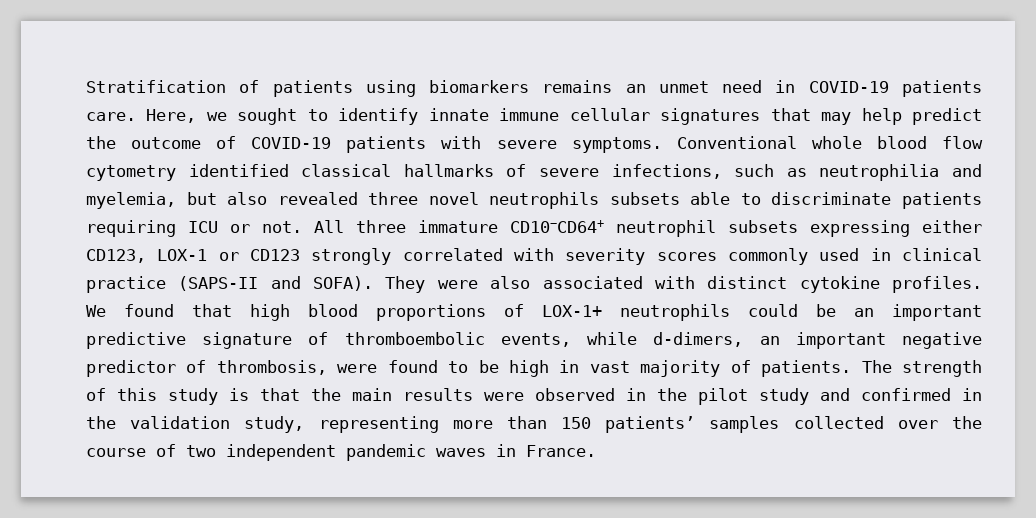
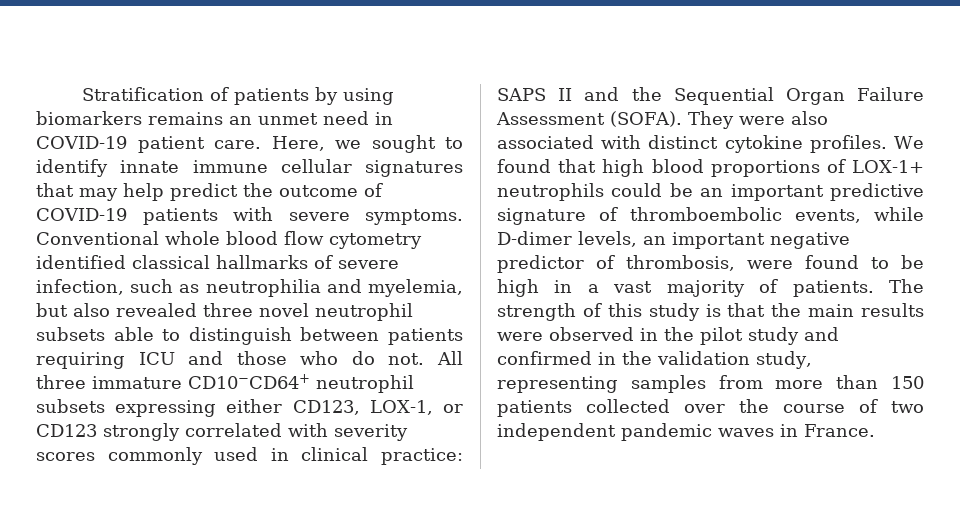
(353, 88) none -> [314,87,338,105] by
[901,80,982,97] patients -> [137,136,205,153] patient
[611,164,722,179] infections, -> [36,279,124,295] infection,
[489,192,600,209] neutrophils -> [315,303,413,321] neutrophil
[771,192,892,205] discriminate -> [188,327,380,345] distinguish between
[230,224,250,233] or -> [188,351,375,365] and those who do
[157,249,208,261] LOX-1 -> [369,400,433,415] LOX-1,
[86,276,374,293] practice (SAPS-II and SOFA). -> [381,448,463,465] [497,87,925,105] [496,111,682,127] practice: SAPS II and the Sequential Organ Failure Assessment (SOFA).
[653,332,744,347] d-dimers, -> [497,231,637,247] D-dimer levels,
(580, 366) none -> [587,284,599,293] a
(439, 424) none -> [630,375,763,393] samples from
[605,416,780,433] patients’ samples -> [497,400,572,417] patients

